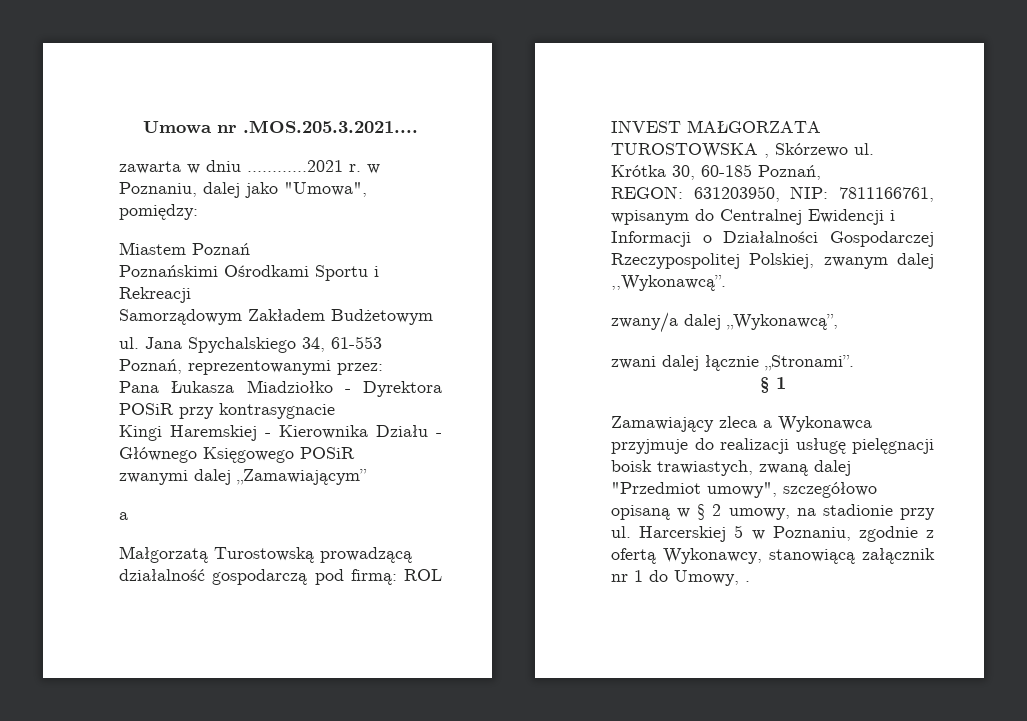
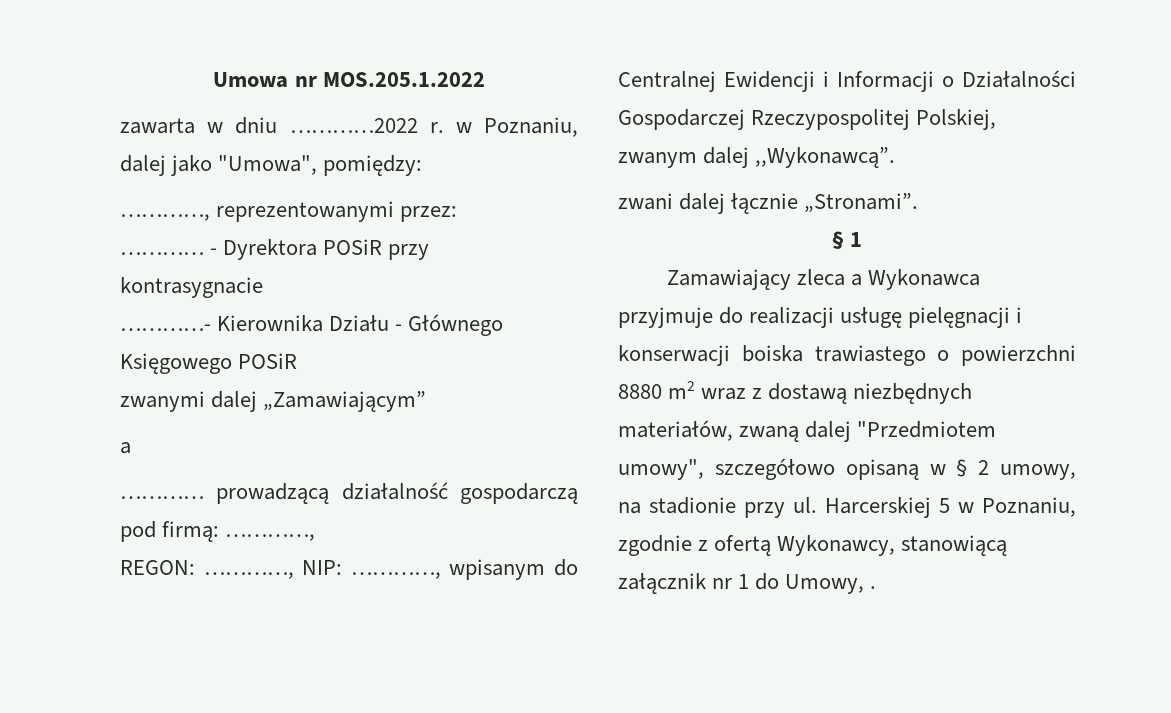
[243,120,418,133] .MOS.205.3.2021.... -> [322,72,485,87] MOS.205.1.2022
[247,160,343,172] …………2021 -> [289,118,418,133] …………2022
[119,242,250,255] [119,265,379,281] [119,287,191,303] [119,309,433,325] [119,336,382,353] [119,359,182,374] Miastem Poznań // Poznańskimi Ośrodkami Sportu i Rekreacji // Samorządowym Zakładem Budżetowym // ul. Jana Spychalskiego 34, 61-553 Poznań, -> [120,214,210,221] …………,
[119,380,333,393] Pana Łukasza Miadziołko -> [120,252,204,255] …………
[119,425,271,441] Kingi Haremskiej - -> [120,324,211,331] …………-
[119,546,314,563] Małgorzatą Turostowską -> [120,496,204,499] …………
[404,569,442,581] [611,120,821,133] [611,143,874,158] [611,164,821,180] [611,186,934,202] ROL INVEST MAŁGORZATA TUROSTOWSKA , Skórzewo ul. Krótka 30, 60-185 Poznań, // REGON: 631203950, NIP: 7811166761, -> [225,534,316,541] [120,560,441,579] …………, // REGON: …………, NIP: …………,
[611,312,838,333] // zwany/a dalej „Wykonawcą”, -> (896, 157) none
[611,460,753,476] boisk trawiastych, -> [1016,307,1023,323] [618,345,1076,366] [618,381,973,404] [618,420,733,441] i konserwacji boiska trawiastego o powierzchni 8880 m2 wraz z dostawą niezbędnych materiałów,
[611,482,701,494] "Przedmiot -> [857,421,997,438] "Przedmiotem

